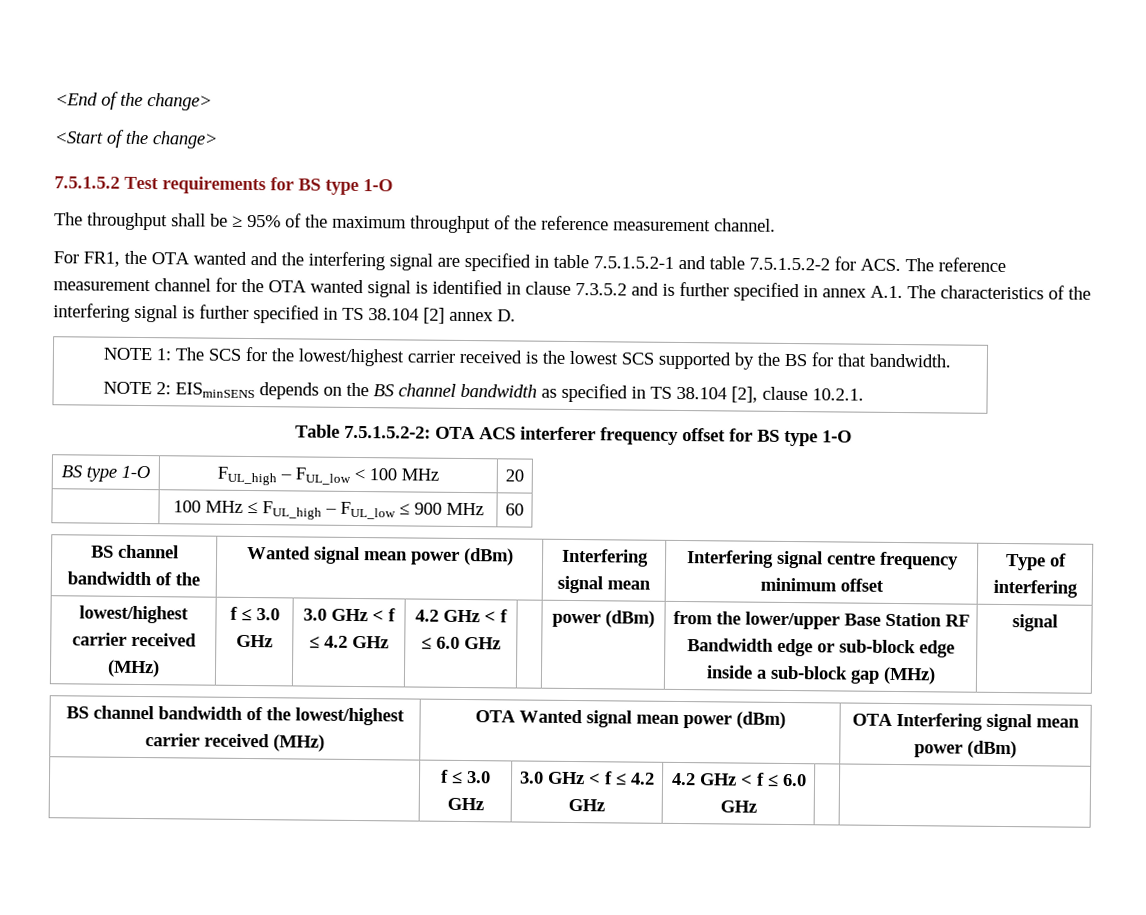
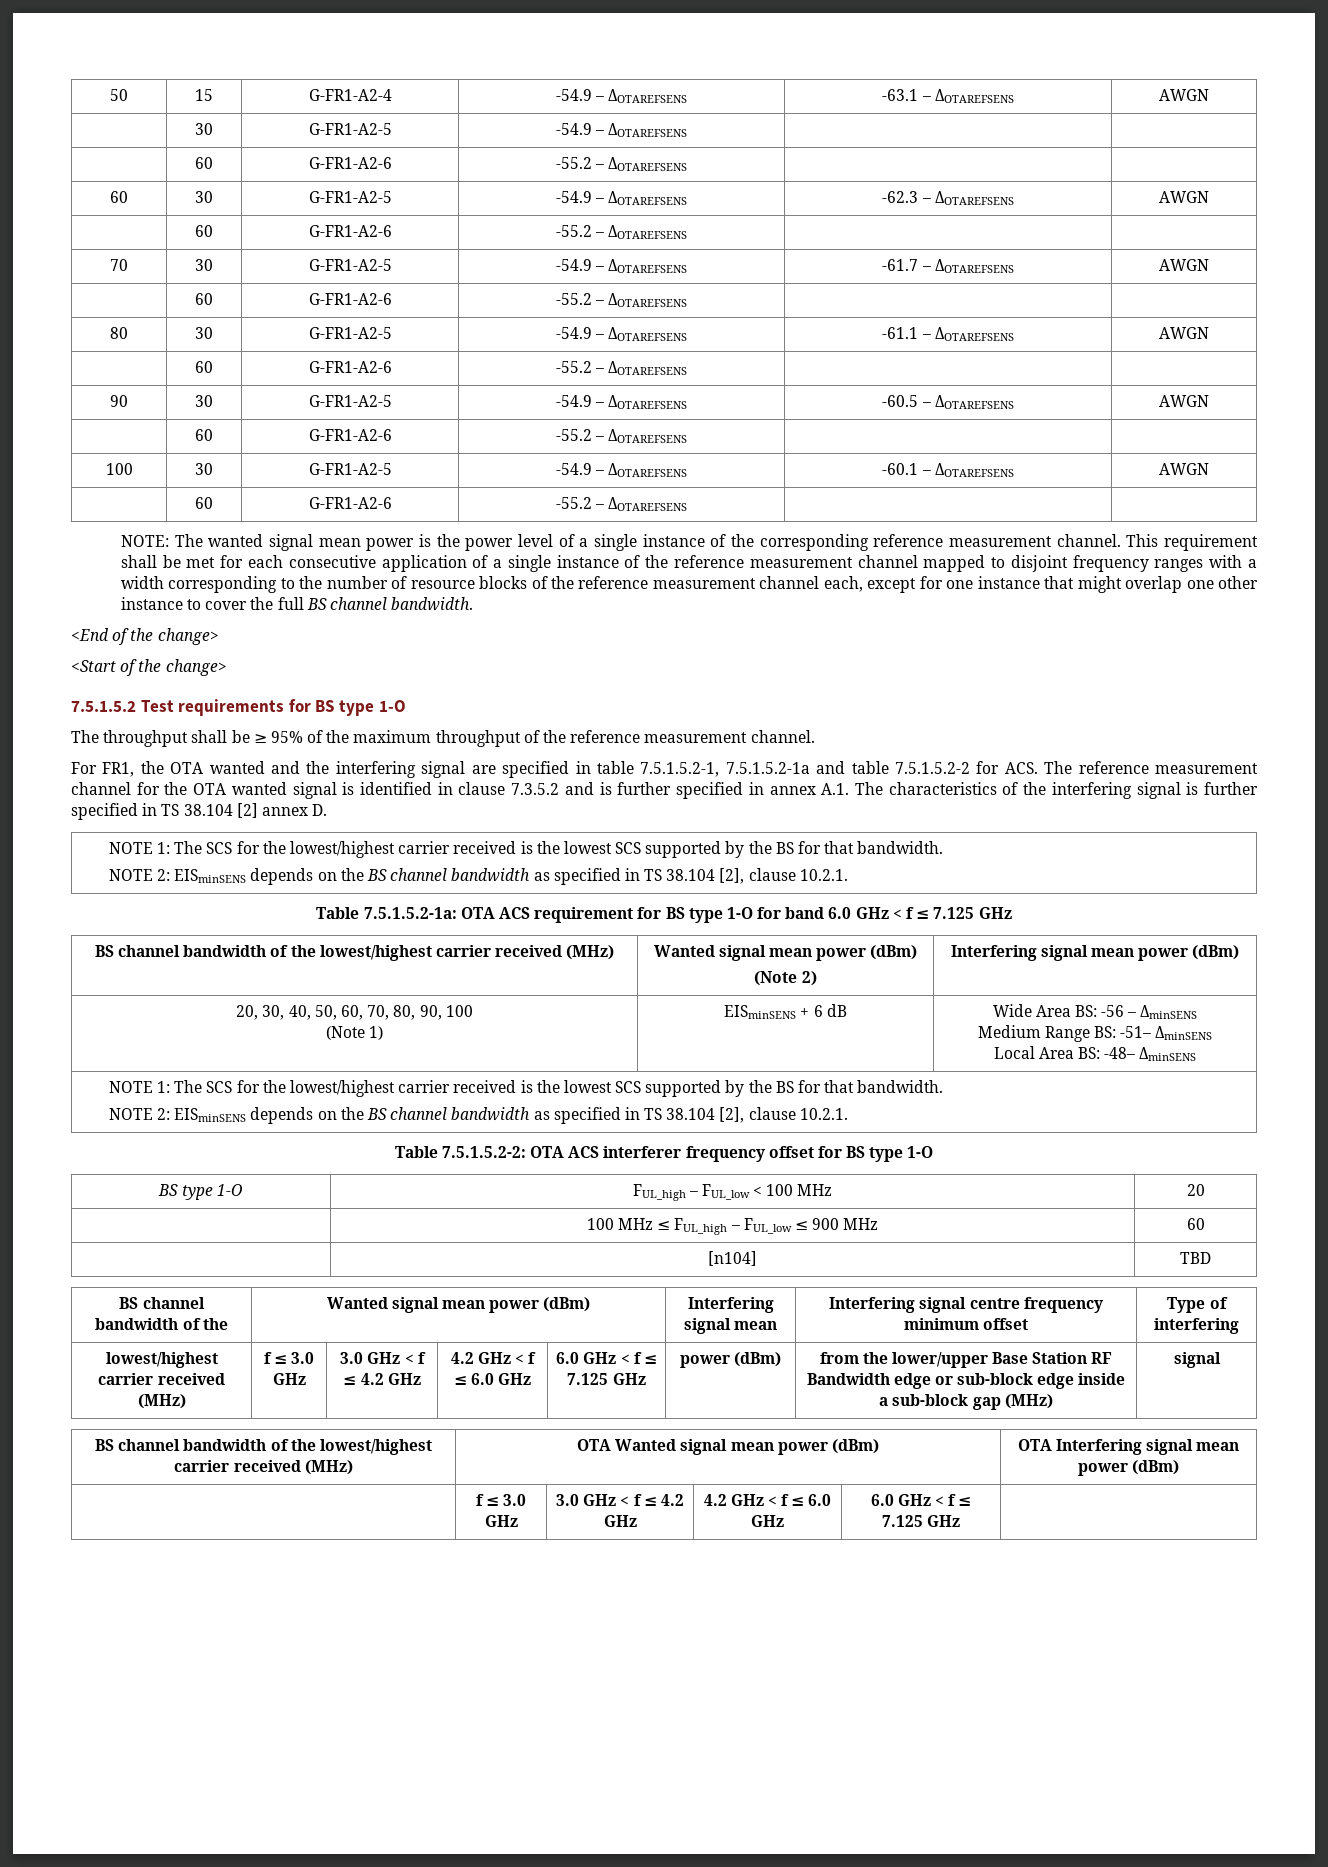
(55, 99) none -> [110,89,128,101] [195,89,213,101] [308,89,392,101] [555,89,688,103] [882,89,1014,103] [1159,89,1209,101] [195,123,213,135] [308,123,392,135] [555,123,688,137] [195,157,213,169] [308,157,392,169] [555,157,688,171] [110,191,128,203] [195,191,213,203] [308,191,392,203] [555,191,688,205] [882,191,1014,205] [1159,191,1209,203] [195,225,213,237] [308,225,392,237] [555,225,688,239] [110,259,128,271] [195,259,213,271] [308,259,392,271] [555,259,688,273] [882,259,1014,273] [1159,259,1209,271] [195,293,213,305] [308,293,392,305] [555,293,688,307] [110,327,128,339] [195,327,213,339] [308,327,392,339] [555,327,688,341] [882,327,1014,341] [1159,327,1209,339] [195,361,213,373] [308,361,392,373] [555,361,688,375] [110,395,128,407] [195,395,213,407] [308,395,392,407] [555,395,688,409] [882,395,1014,409] [1159,395,1209,407] [195,429,213,441] [308,429,392,441] [555,429,688,443] [105,463,133,475] [195,463,213,475] [308,463,392,475] [555,463,688,477] [882,463,1014,477] [1159,463,1209,475] [195,497,213,509] [308,497,392,509] [555,497,688,511] [120,534,1258,551] [120,555,1257,572] [120,576,1258,593] [120,597,474,611] 50 | 15 | G-FR1-A2-4 | -54.9 – ΔOTAREFSENS | -63.1 – ΔOTAREFSENS | AWGN // | 30 | G-FR1-A2-5 | -54.9 – ΔOTAREFSENS | | // | 60 | G-FR1-A2-6 | -55.2 – ΔOTAREFSENS | | // 60 | 30 | G-FR1-A2-5 | -54.9 – ΔOTAREFSENS | -62.3 – ΔOTAREFSENS | AWGN // | 60 | G-FR1-A2-6 | -55.2 – ΔOTAREFSENS | | // 70 | 30 | G-FR1-A2-5 | -54.9 – ΔOTAREFSENS | -61.7 – ΔOTAREFSENS | AWGN // | 60 | G-FR1-A2-6 | -55.2 – ΔOTAREFSENS | | // 80 | 30 | G-FR1-A2-5 | -54.9 – ΔOTAREFSENS | -61.1 – ΔOTAREFSENS | AWGN // | 60 | G-FR1-A2-6 | -55.2 – ΔOTAREFSENS | | // 90 | 30 | G-FR1-A2-5 | -54.9 – ΔOTAREFSENS | -60.5 – ΔOTAREFSENS | AWGN // | 60 | G-FR1-A2-6 | -55.2 – ΔOTAREFSENS | | // 100 | 30 | G-FR1-A2-5 | -54.9 – ΔOTAREFSENS | -60.1 – ΔOTAREFSENS | AWGN // | 60 | G-FR1-A2-6 | -55.2 – ΔOTAREFSENS | | // NOTE: The wanted signal mean power is the power level of a single instance of the corresponding reference measurement channel. This requirement shall be met for each consecutive application of a single instance of the reference measurement channel mapped to disjoint frequency ranges with a width corresponding to the number of resource blocks of the reference measurement channel each, except for one instance that might overlap one other instance to cover the full BS channel bandwidth. //
[593,256,674,269] 7.5.1.5.2-1 -> [640,762,810,777] 7.5.1.5.2-1, 7.5.1.5.2-1a
(865, 394) none -> [316,907,1012,923] [94,945,615,961] [653,945,918,961] [754,971,817,986] [950,945,1240,961] [236,1005,473,1020] [325,1026,384,1040] [724,1004,847,1019] [992,1004,1198,1019] [977,1025,1213,1042] [993,1046,1197,1061] [108,1080,944,1097] [108,1107,848,1124] // Table 7.5.1.5.2-1a: OTA ACS requirement for BS type 1-O for band 6.0 GHz < f ≤ 7.125 GHz // BS channel bandwidth of the lowest/highest carrier received (MHz) | Wanted signal mean power (dBm) // (Note 2) | Interfering signal mean power (dBm) // 20, 30, 40, 50, 60, 70, 80, 90, 100 // (Note 1) | EISminSENS + 6 dB | Wide Area BS: -56 – ΔminSENS // Medium Range BS: -51– ΔminSENS // Local Area BS: -48– ΔminSENS // NOTE 1: The SCS for the lowest/highest carrier received is the lowest SCS supported by the BS for that bandwidth. // NOTE 2: EISminSENS depends on the BS channel bandwidth as specified in TS 38.104 [2], clause 10.2.1.
(524, 509) none -> [708,1251,757,1266] [1180,1252,1211,1264] // | [n104] | TBD
(501, 643) none -> [556,1352,657,1364] [567,1373,646,1385] 6.0 GHz < f ≤ 7.125 GHz
(757, 806) none -> [870,1494,972,1506] [881,1515,961,1527] 6.0 GHz < f ≤ 7.125 GHz

